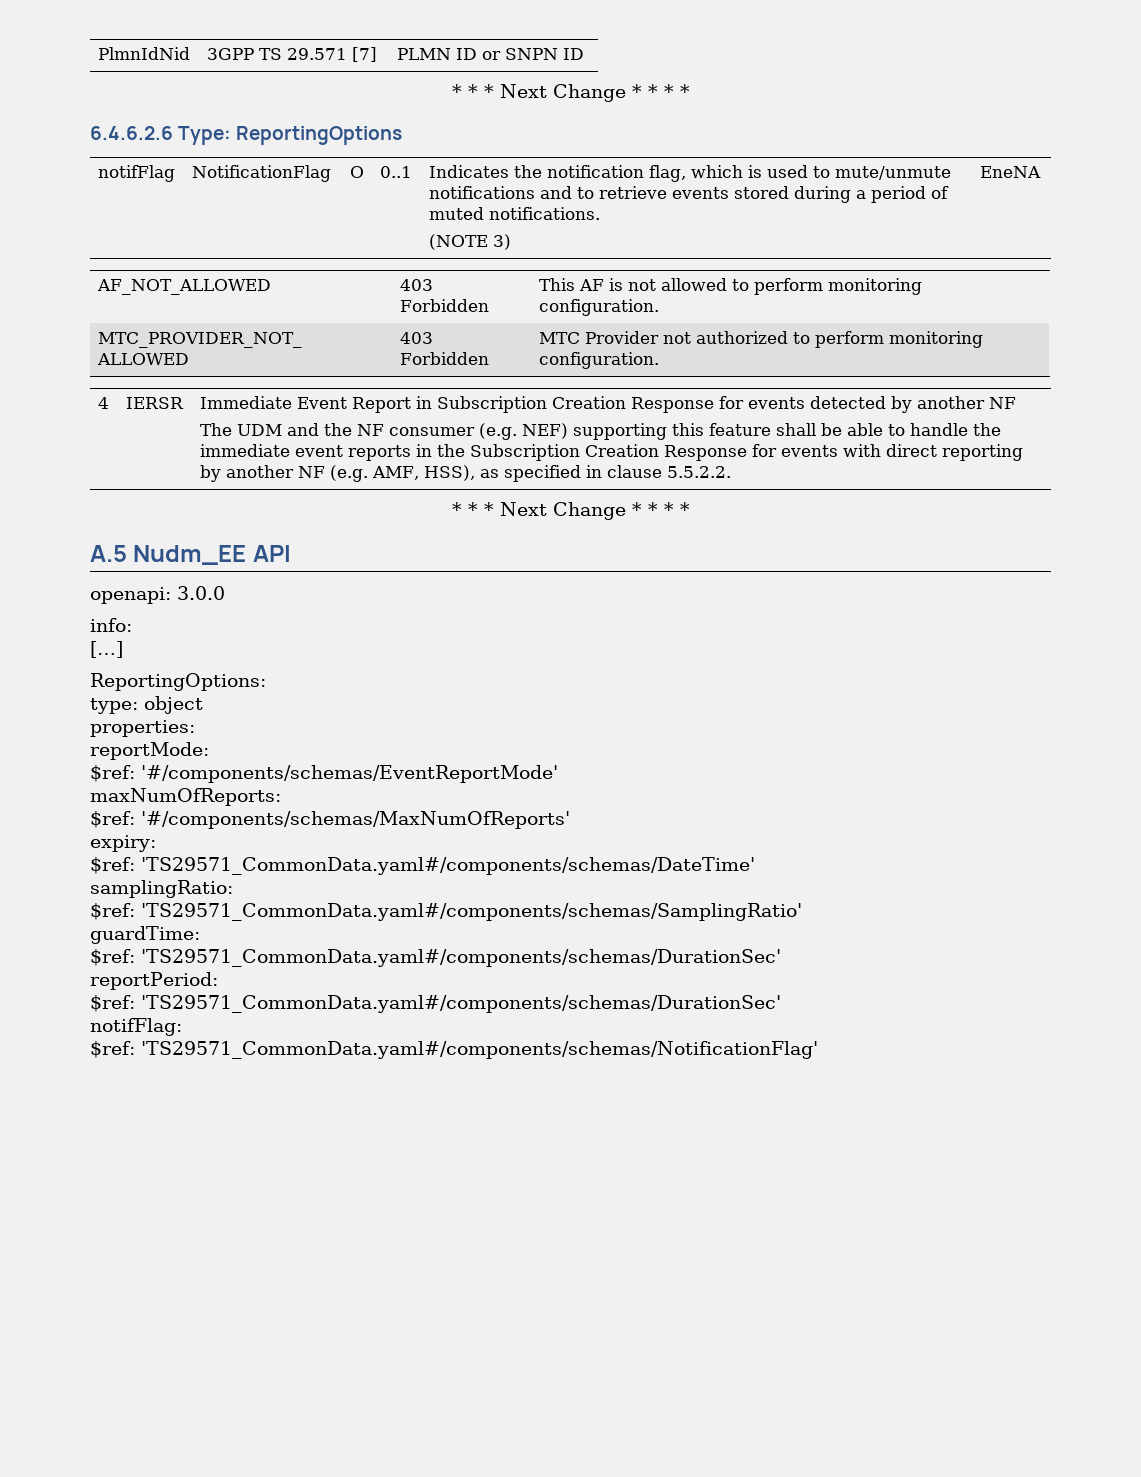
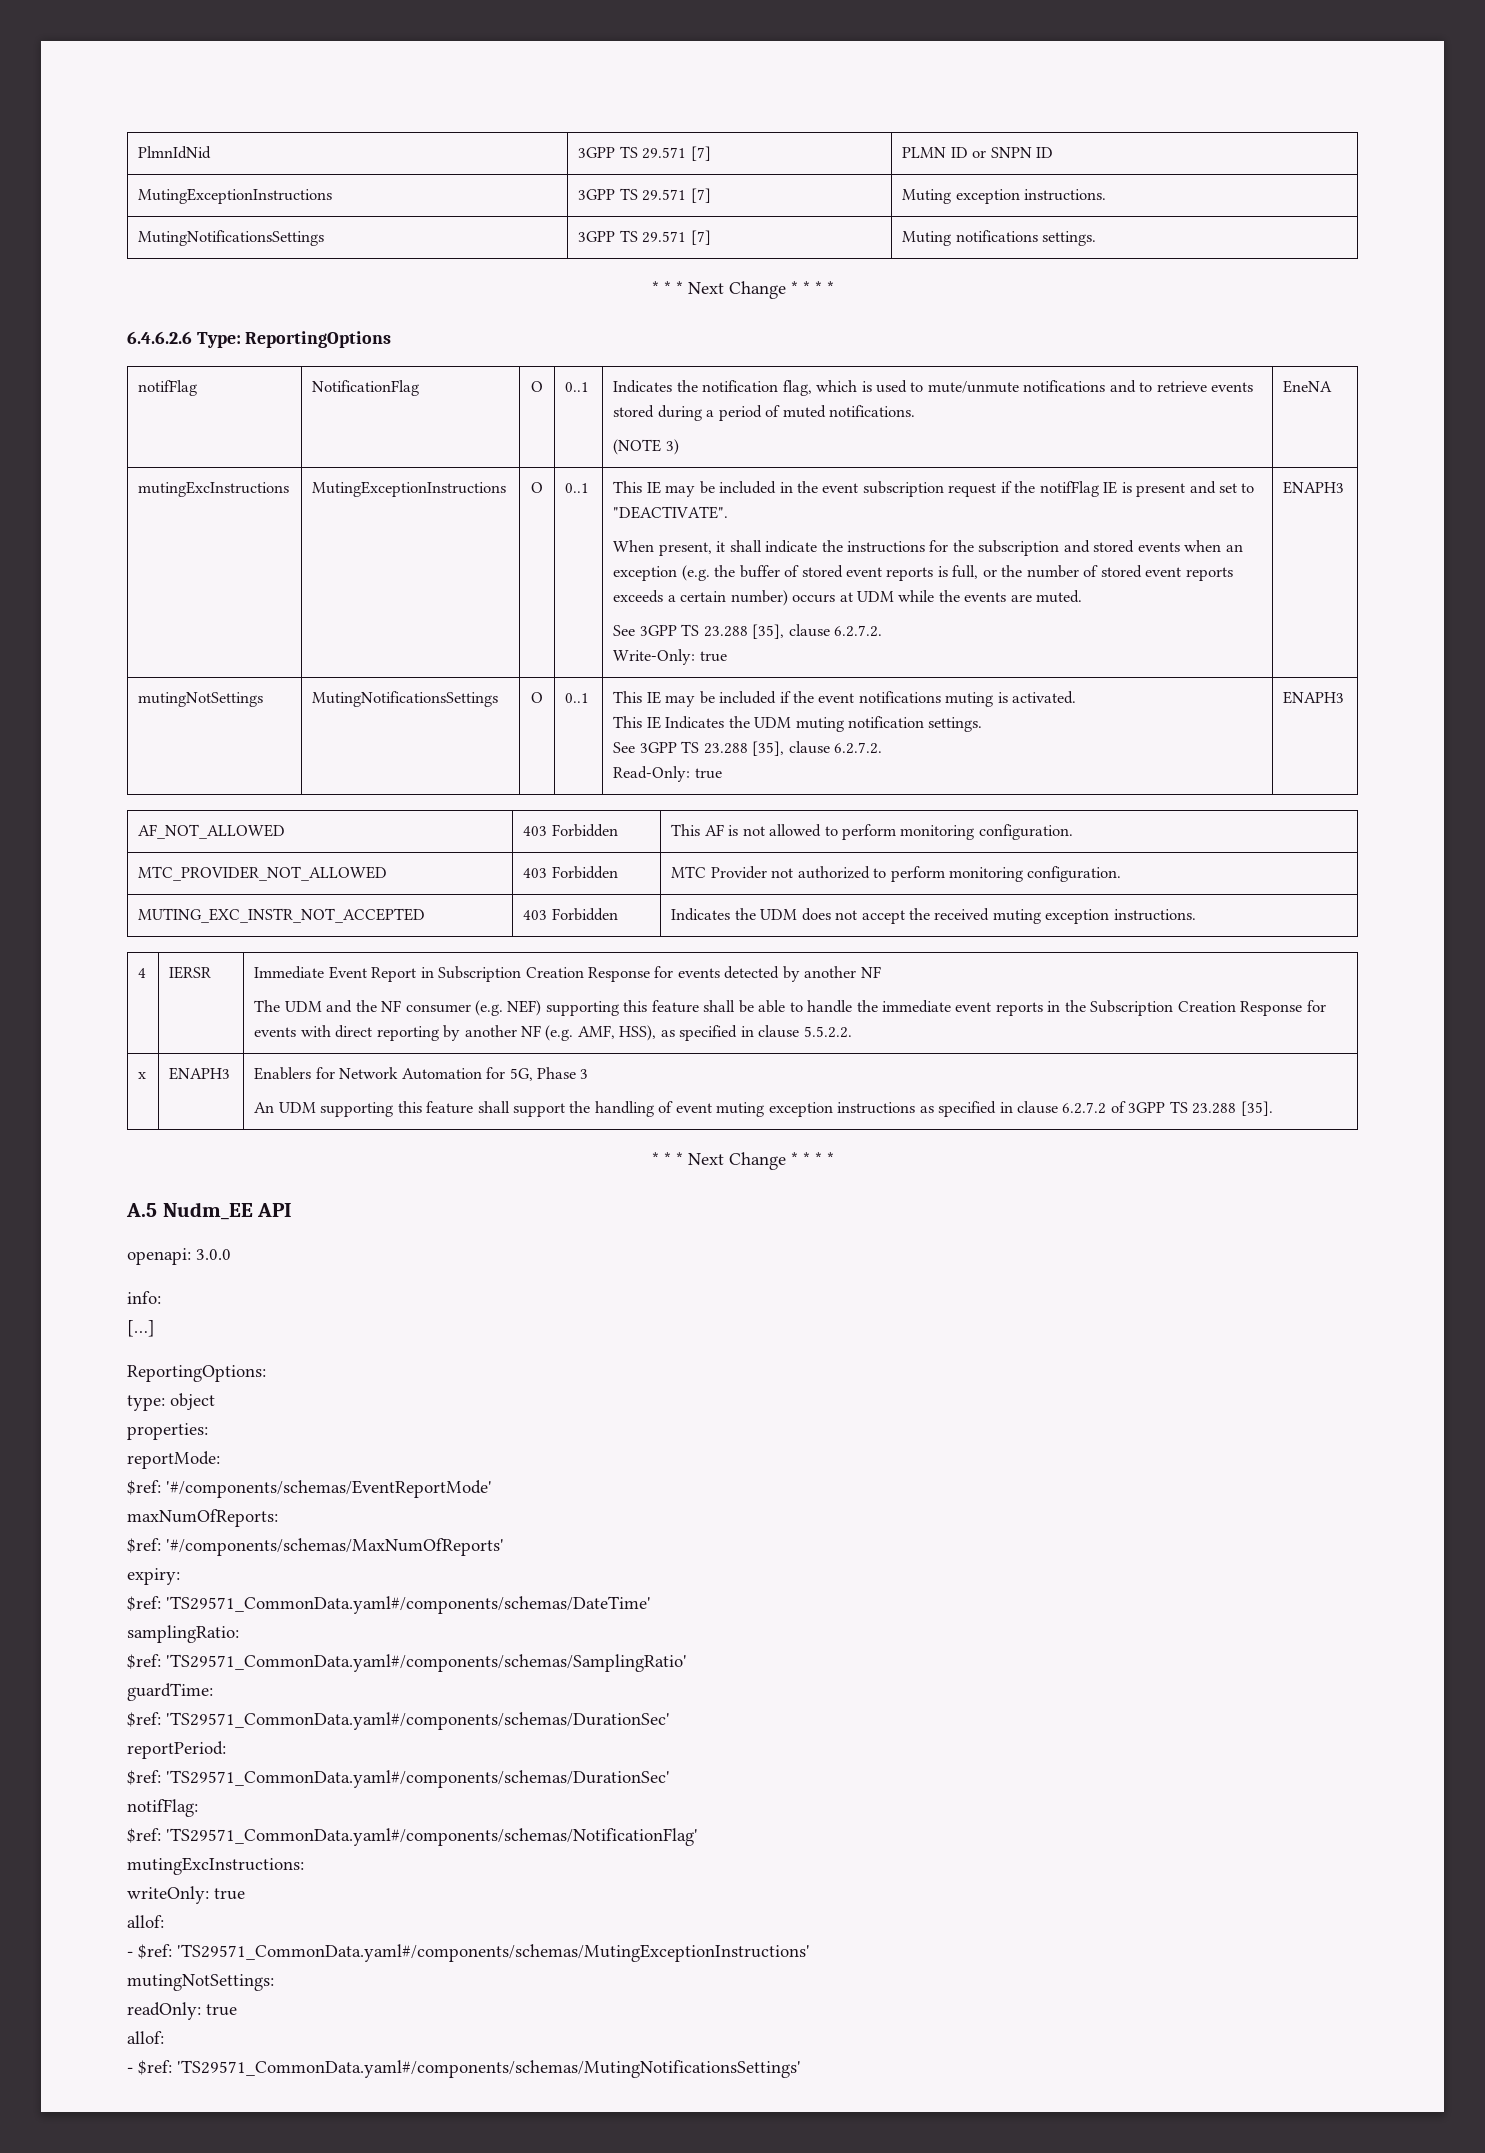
(585, 54) none -> [138,188,333,204] [578,188,711,203] [902,189,1107,204] [138,230,325,246] [578,230,711,245] [902,230,1097,246] // MutingExceptionInstructions | 3GPP TS 29.571 [7] | Muting exception instructions. // MutingNotificationsSettings | 3GPP TS 29.571 [7] | Muting notifications settings.
(1042, 172) none -> [138,481,290,497] [312,481,507,497] [531,482,543,493] [565,483,590,493] [613,481,1255,497] [613,506,729,519] [613,540,1243,556] [613,565,1233,581] [613,590,1083,606] [613,624,882,639] [613,649,727,665] [1283,481,1345,494] [138,692,264,707] [312,691,499,707] [531,692,543,703] [565,693,590,703] [613,691,1077,707] [613,716,983,732] [613,741,882,756] [613,766,722,782] [1283,691,1345,704] // mutingExcInstructions | MutingExceptionInstructions | O | 0..1 | This IE may be included in the event subscription request if the notifFlag IE is present and set to "DEACTIVATE". // When present, it shall indicate the instructions for the subscription and stored events when an exception (e.g. the buffer of stored event reports is full, or the number of stored event reports exceeds a certain number) occurs at UDM while the events are muted. // See 3GPP TS 23.288 [35], clause 6.2.7.2. // Write-Only: true | ENAPH3 // mutingNotSettings | MutingNotificationsSettings | O | 0..1 | This IE may be included if the event notifications muting is activated. // This IE Indicates the UDM muting notification settings. // See 3GPP TS 23.288 [35], clause 6.2.7.2. // Read-Only: true | ENAPH3
(660, 360) none -> [138,908,426,923] [523,908,618,921] [671,908,1196,924] // MUTING_EXC_INSTR_NOT_ACCEPTED | 403 Forbidden | Indicates the UDM does not accept the received muting exception instructions.
(732, 472) none -> [138,1072,147,1079] [169,1067,231,1080] [254,1067,589,1081] [254,1101,1273,1117] // x | ENAPH3 | Enablers for Network Automation for 5G, Phase 3 // An UDM supporting this feature shall support the handling of event muting exception instructions as specified in clause 6.2.7.2 of 3GPP TS 23.288 [35].
(818, 1050) none -> [127,1857,304,1875] [127,1886,245,1904] [127,1915,164,1928] [127,1944,810,1962] [127,1974,274,1991] [127,2002,237,2020] [127,2031,164,2044] [127,2060,801,2078] // mutingExcInstructions: // writeOnly: true // allof: // - $ref: 'TS29571_CommonData.yaml#/components/schemas/MutingExceptionInstructions' // mutingNotSettings: // readOnly: true // allof: // - $ref: 'TS29571_CommonData.yaml#/components/schemas/MutingNotificationsSettings'

